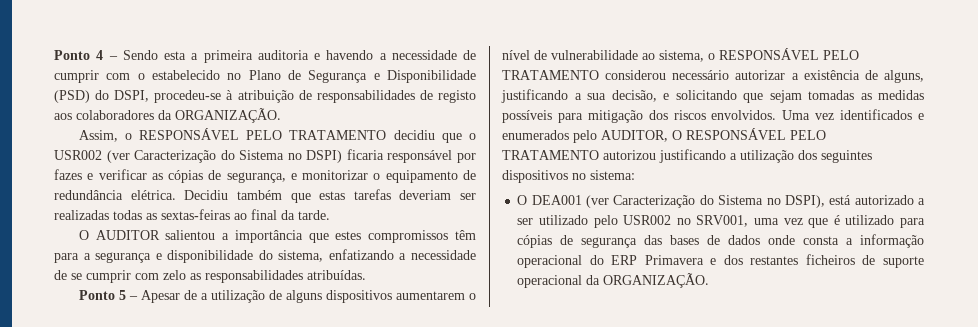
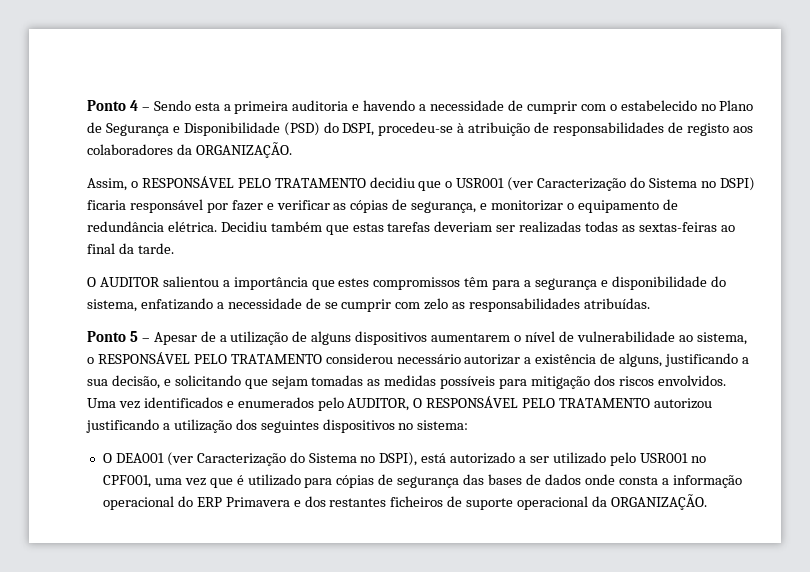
[54,150,102,160] USR002 -> [456,178,505,188] USR001
[54,169,82,180] fazes -> [231,200,263,211] fazer
[623,215,749,227] USR002 no SRV001, -> [639,453,706,463] [102,475,151,488] USR001 no CPF001,

